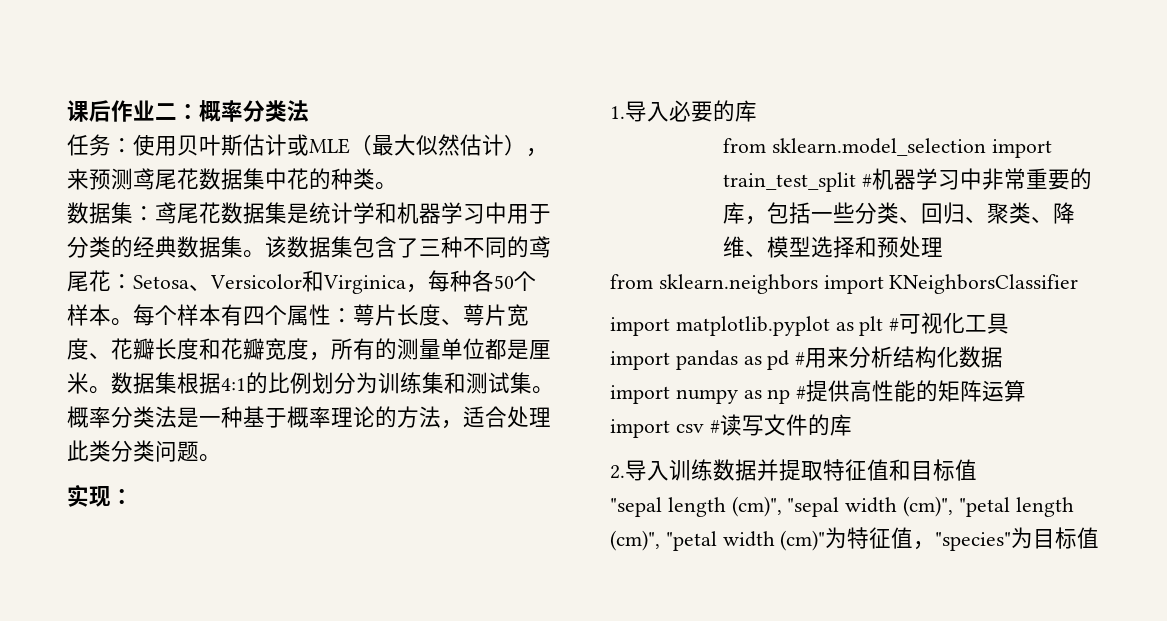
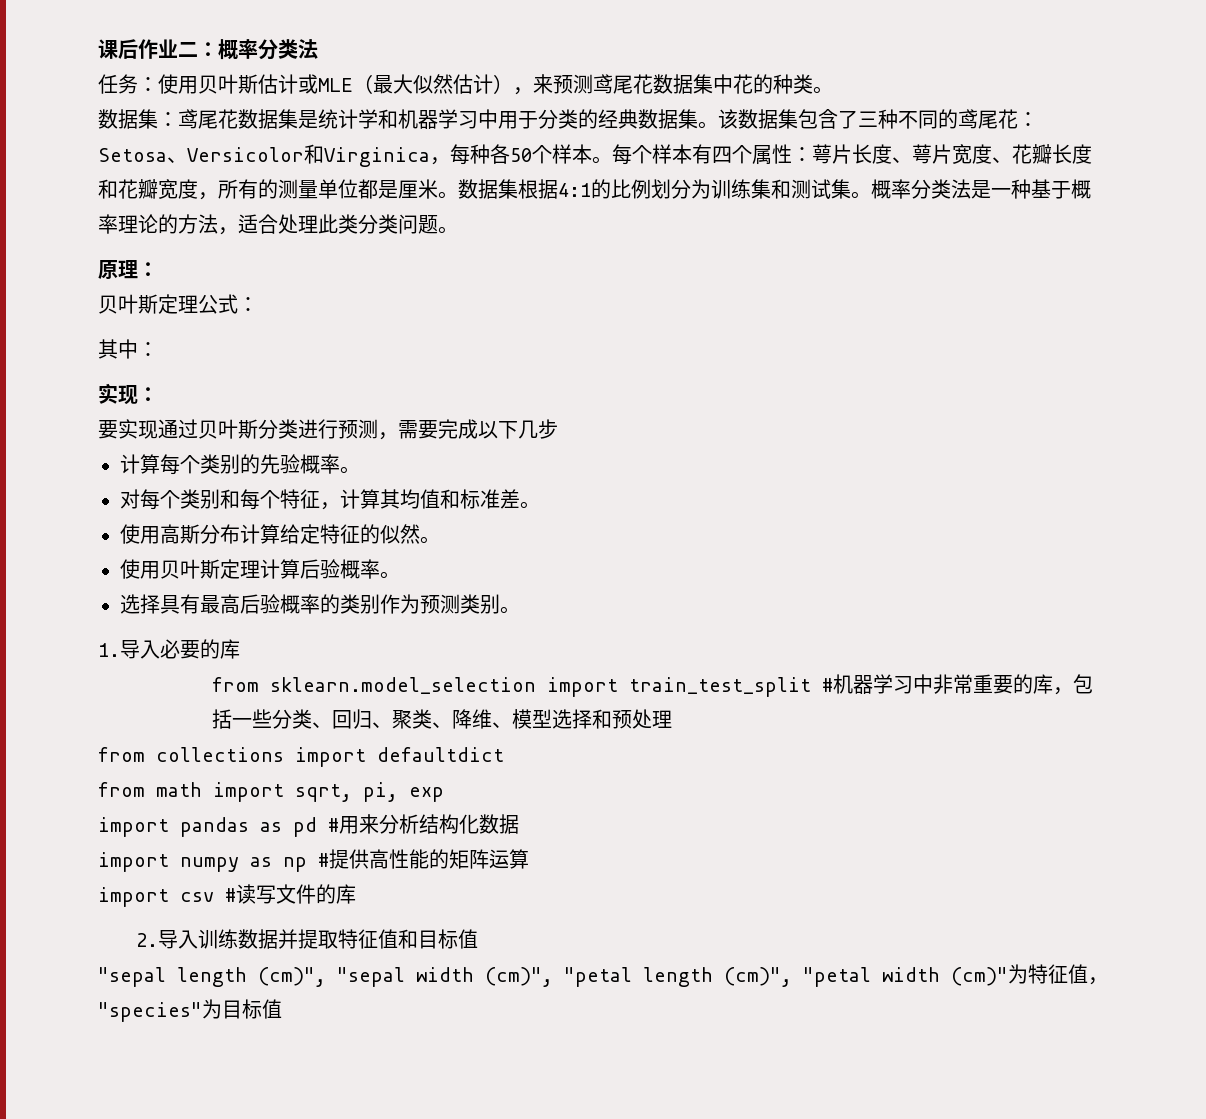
[67,484,133,507] 实现： -> [98,260,158,279] [98,294,258,314] [98,339,158,359] [98,383,158,405] [98,419,558,440] [120,454,360,475] [120,489,540,510] [120,524,440,544] [120,559,400,579] [120,594,520,614] 原理： // 贝叶斯定理公式： // 其中： // 实现： // 要实现通过贝叶斯分类进行预测，需要完成以下几步 // 计算每个类别的先验概率。 // 对每个类别和每个特征，计算其均值和标准差。 // 使用高斯分布计算给定特征的似然。 // 使用贝叶斯定理计算后验概率。 // 选择具有最高后验概率的类别作为预测类别。
[658,274,1079,294] [610,312,1010,336] sklearn.neighbors import KNeighborsClassifier // import matplotlib.pyplot as plt #可视化工具 -> [156,747,504,767] [98,782,444,802] collections import defaultdict // from math import sqrt, pi, exp

